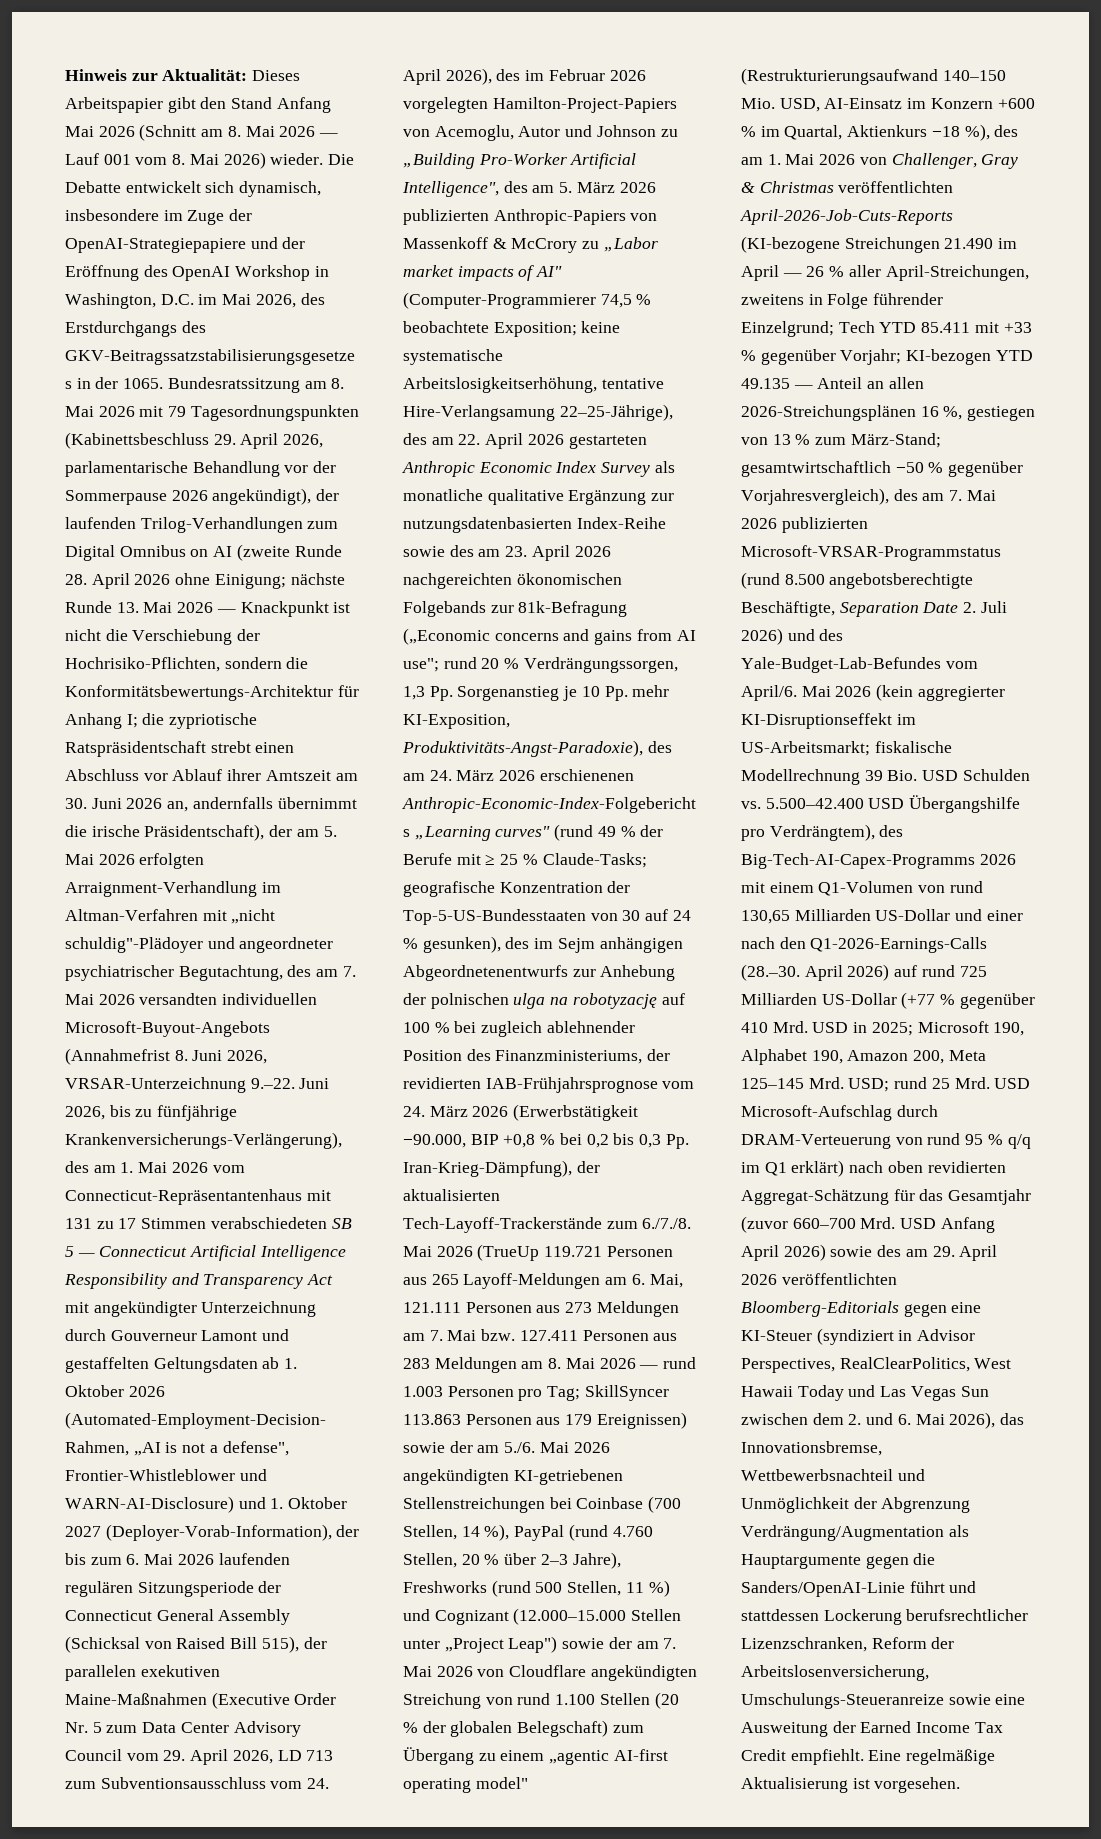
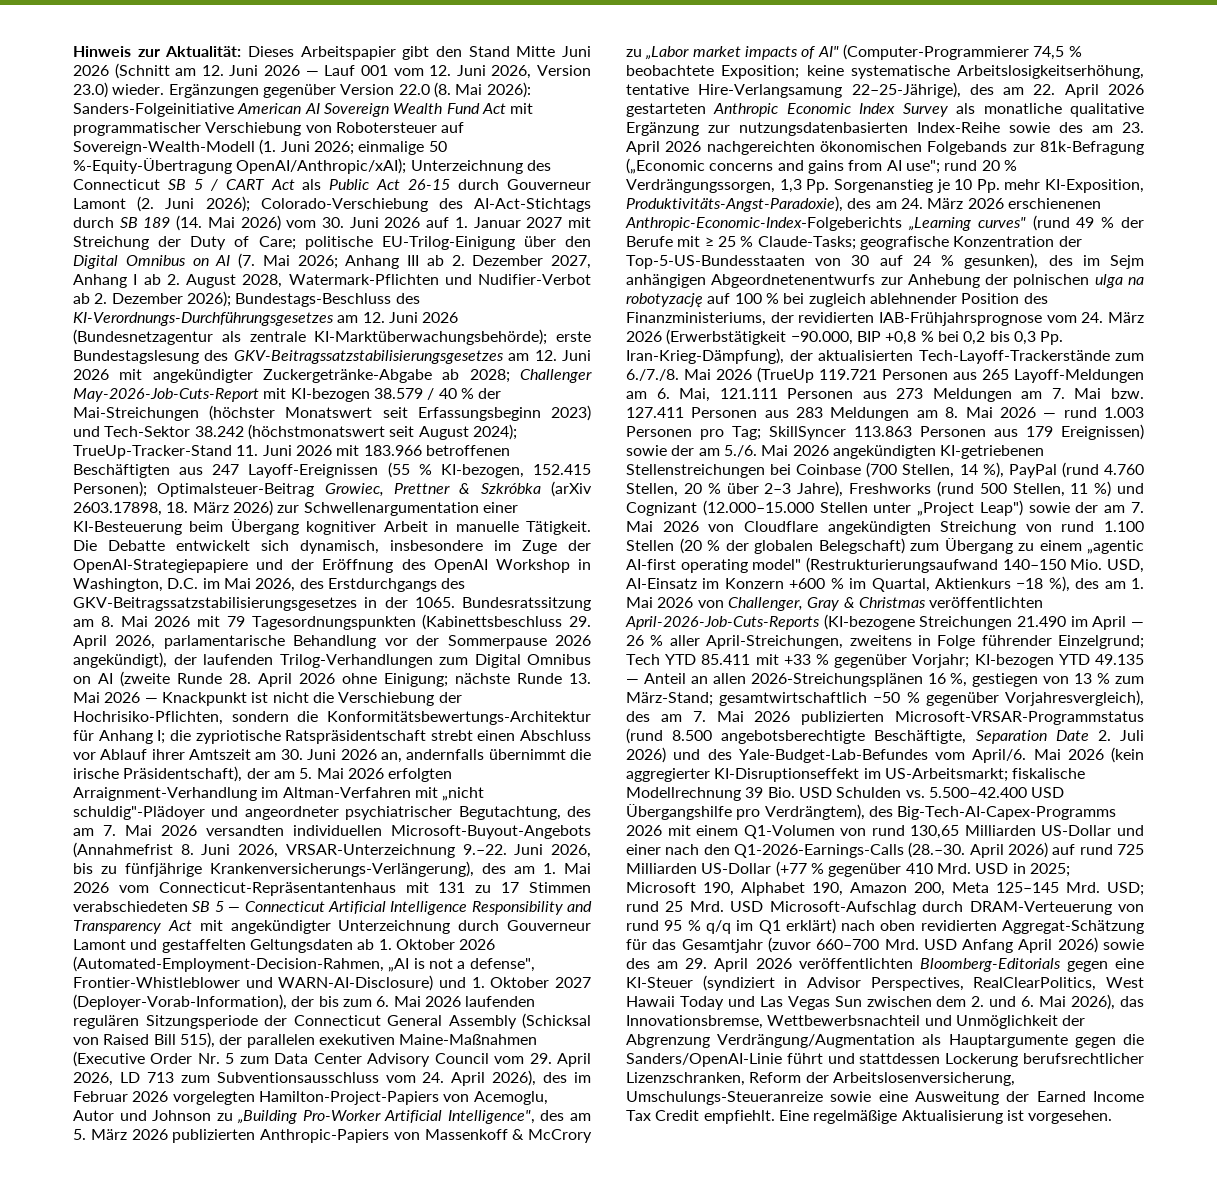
[276,97,331,113] [65,126,94,137] Anfang Mai -> [516,46,591,57] Mitte Juni
[227,126,275,137] 8. Mai -> [201,65,259,76] 12. Juni
[172,152,324,169] 8. Mai 2026) wieder. -> [429,65,592,79] [73,82,531,98] [73,103,534,117] [73,122,465,136] [73,139,447,155] [73,158,551,174] [73,179,592,191] [73,196,592,212] [73,215,591,231] [73,236,591,250] [73,253,591,269] [73,274,591,288] [73,291,420,307] [73,312,459,326] [73,329,591,345] [73,350,591,364] [73,369,592,383] [73,388,502,402] [73,405,591,421] [73,424,517,440] [73,445,510,459] [73,462,592,478] [73,481,592,497] [73,500,518,516] [73,519,592,535] 12. Juni 2026, Version 23.0) wieder. Ergänzungen gegenüber Version 22.0 (8. Mai 2026): Sanders-Folgeinitiative American AI Sovereign Wealth Fund Act mit programmatischer Verschiebung von Robotersteuer auf Sovereign-Wealth-Modell (1. Juni 2026; einmalige 50 %-Equity-Übertragung OpenAI/Anthropic/xAI); Unterzeichnung des Connecticut SB 5 / CART Act als Public Act 26-15 durch Gouverneur Lamont (2. Juni 2026); Colorado-Verschiebung des AI-Act-Stichtags durch SB 189 (14. Mai 2026) vom 30. Juni 2026 auf 1. Januar 2027 mit Streichung der Duty of Care; politische EU-Trilog-Einigung über den Digital Omnibus on AI (7. Mai 2026; Anhang III ab 2. Dezember 2027, Anhang I ab 2. August 2028, Watermark-Pflichten und Nudifier-Verbot ab 2. Dezember 2026); Bundestags-Beschluss des KI-Verordnungs-Durchführungsgesetzes am 12. Juni 2026 (Bundesnetzagentur als zentrale KI-Marktüberwachungsbehörde); erste Bundestagslesung des GKV-Beitragssatzstabilisierungsgesetzes am 12. Juni 2026 mit angekündigter Zuckergetränke-Abgabe ab 2028; Challenger May-2026-Job-Cuts-Report mit KI-bezogen 38.579 / 40 % der Mai-Streichungen (höchster Monatswert seit Erfassungsbeginn 2023) und Tech-Sektor 38.242 (höchstmonatswert seit August 2024); TrueUp-Tracker-Stand 11. Juni 2026 mit 183.966 betroffenen Beschäftigten aus 247 Layoff-Ereignissen (55 % KI-bezogen, 152.415 Personen); Optimalsteuer-Beitrag Growiec, Prettner & Szkróbka (arXiv 2603.17898, 18. März 2026) zur Schwellenargumentation einer KI-Besteuerung beim Übergang kognitiver Arbeit in manuelle Tätigkeit.

